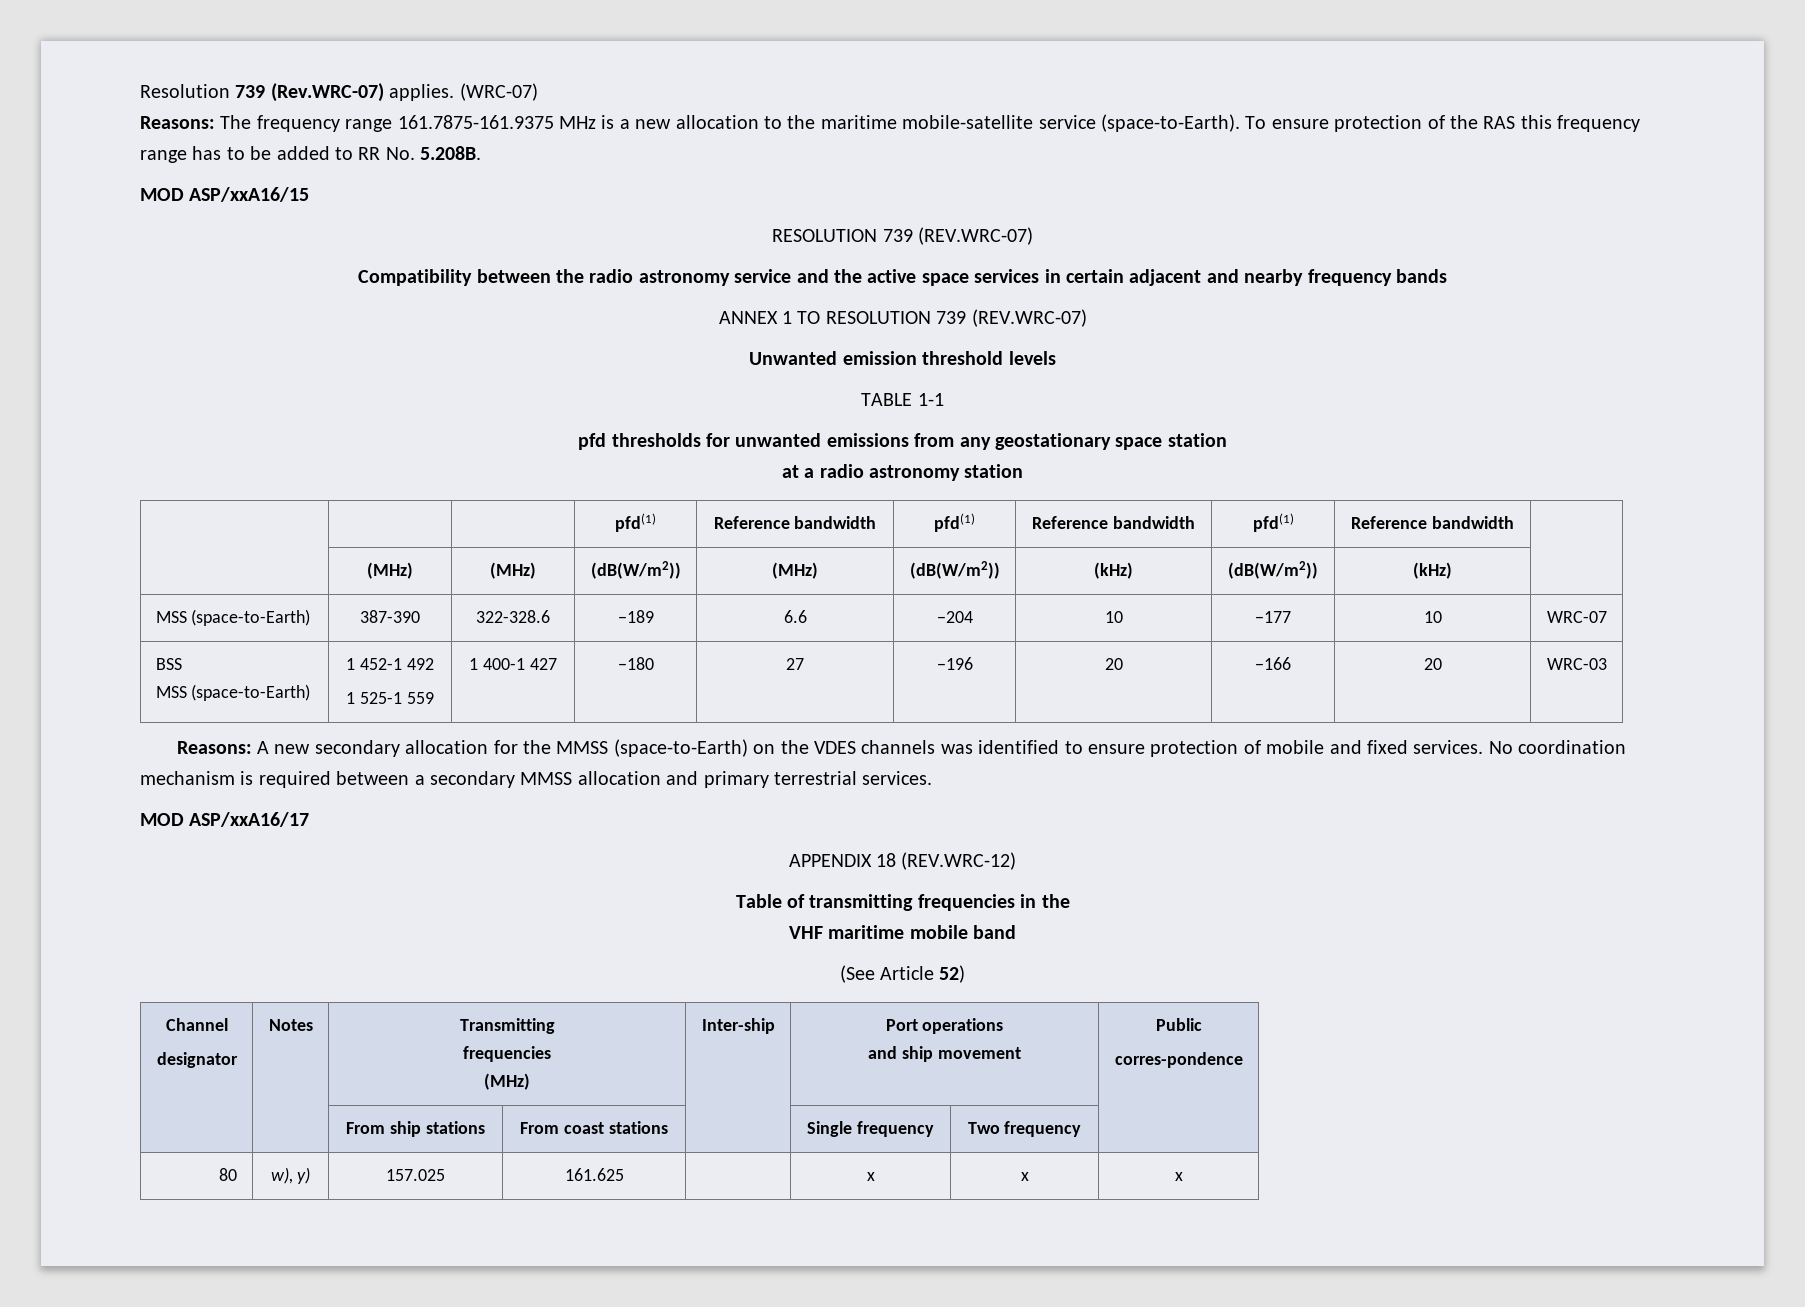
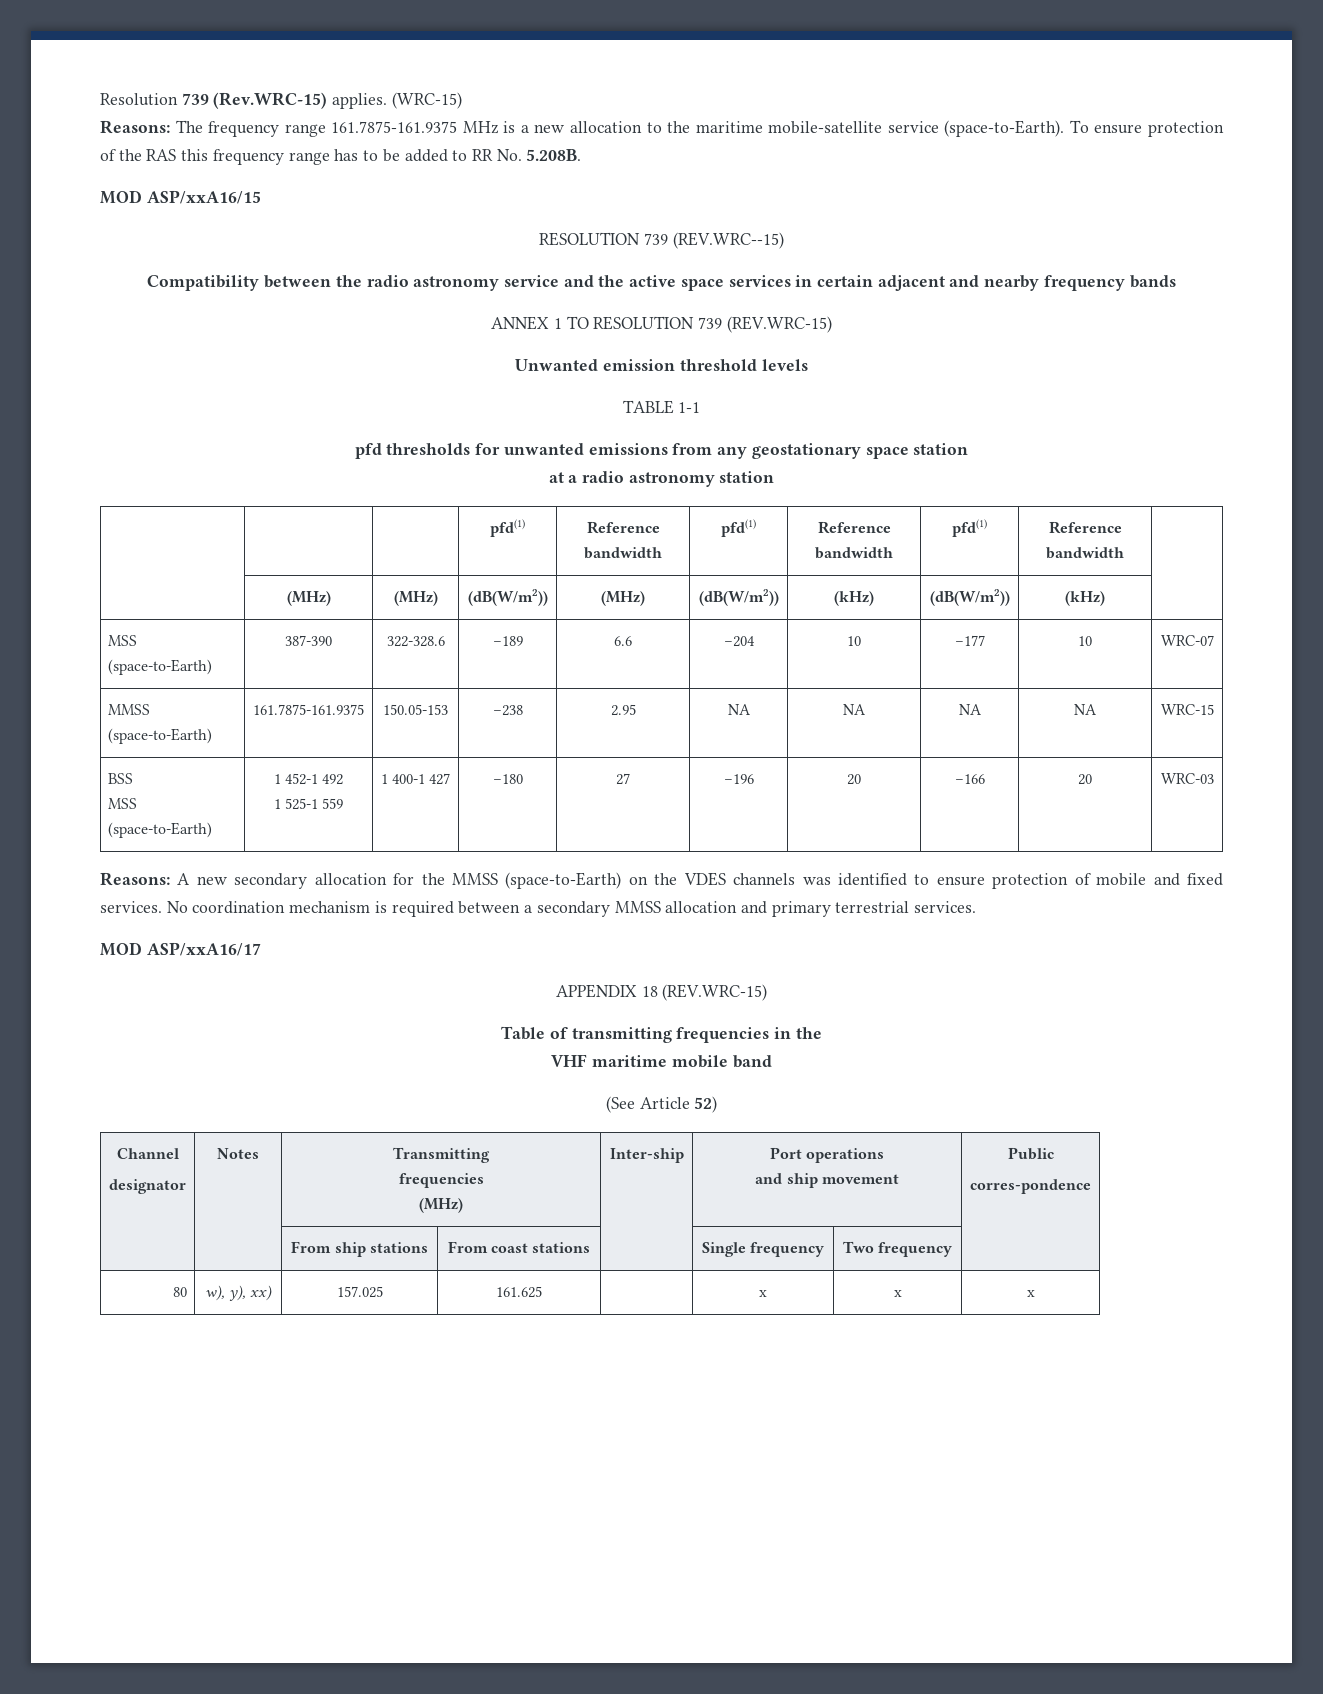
[270,83,538,102] (Rev.WRC-07) applies. (WRC-07) -> [213,92,462,109] (Rev.WRC-15) applies. (WRC-15)
[917,227,1033,245] (REV.WRC-07) -> [672,232,784,249] (REV.WRC--15)
[971,309,1087,327] (REV.WRC-07) -> [726,316,832,333] (REV.WRC-15)
(1607, 617) none -> [108,704,151,715] [108,728,213,744] [253,704,364,715] [382,704,448,715] [492,705,523,716] [610,704,636,716] [727,704,751,715] [843,704,866,715] [958,704,982,715] [1074,704,1097,715] [1160,704,1214,715] // MMSS (space-to-Earth) | 161.7875-161.9375 | 150.05-153 | −238 | 2.95 | NA | NA | NA | NA | WRC-15
[901,852,1017,870] (REV.WRC-12) -> [662,984,768,1001] (REV.WRC-15)
[297,1167,311,1184] y) -> [229,1285,273,1301] y), xx)

